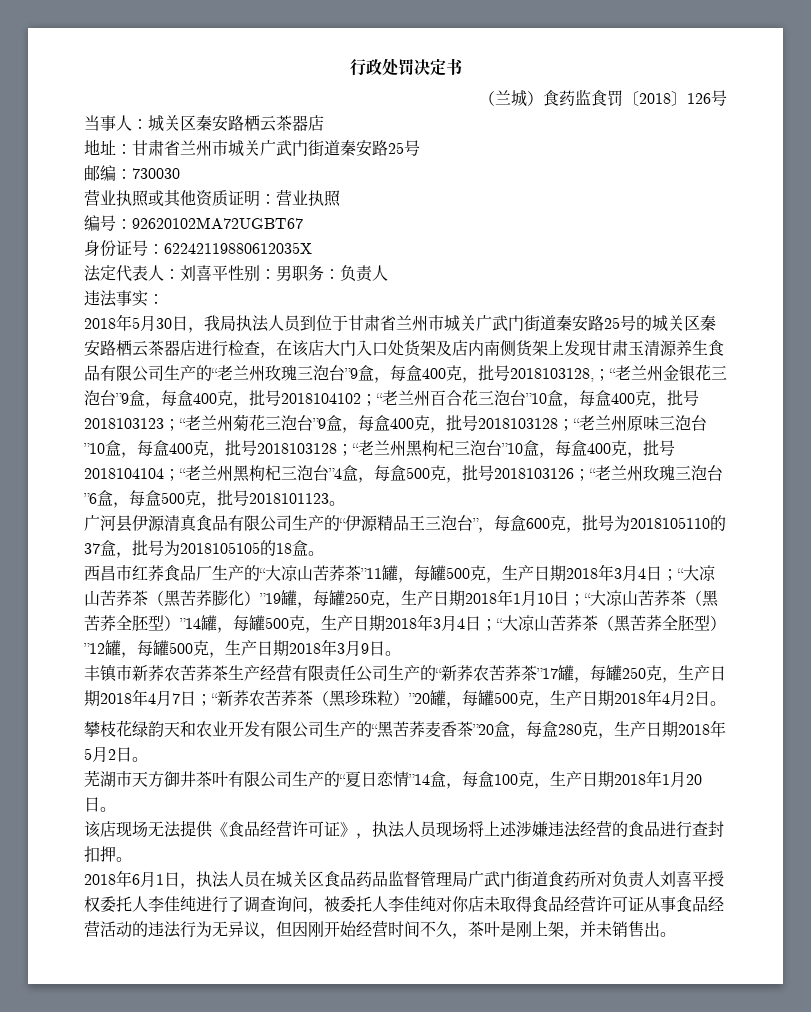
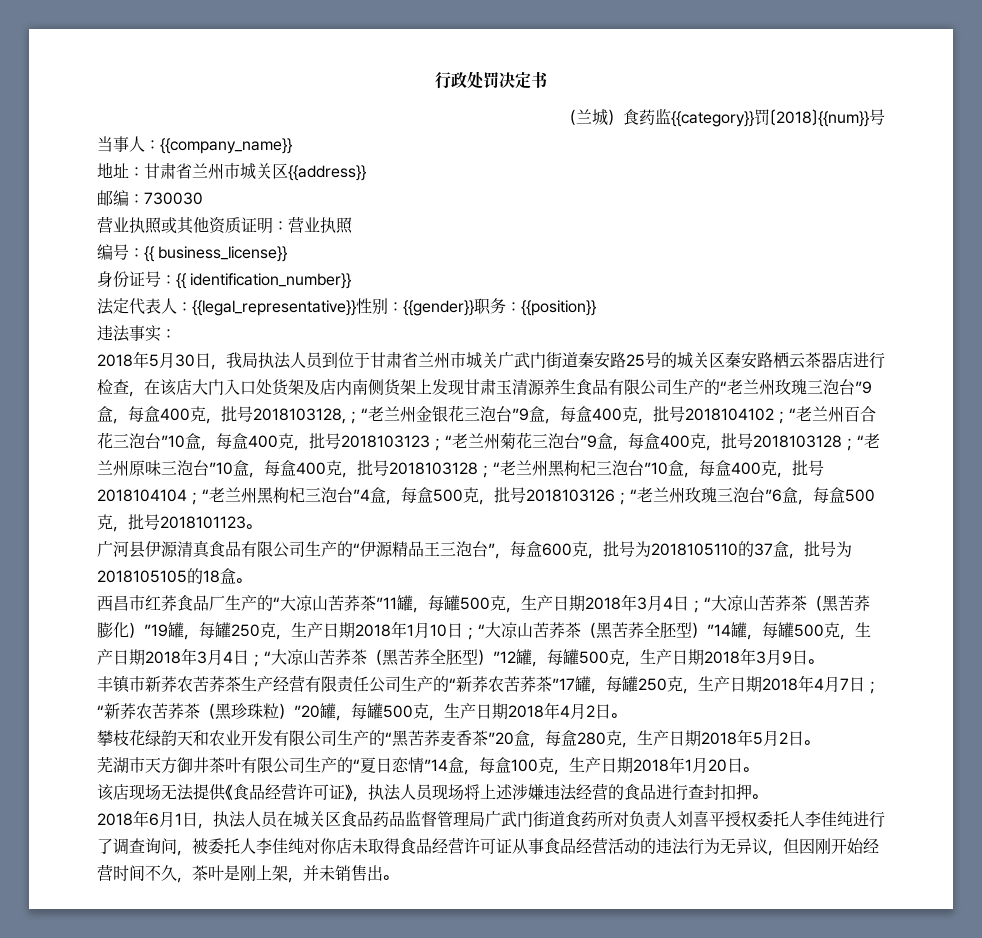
[591,90,607,106] 食 -> [671,111,754,127] {{category}}
[687,93,711,104] 126 -> [818,111,869,127] {{num}}
[148,115,324,132] 城关区秦安路栖云茶器店 -> [160,138,292,154] {{company_name}}
[260,140,420,157] 广武门街道秦安路25号 -> [272,163,366,181] 区{{address}}
[132,217,303,229] 92620102MA72UGBT67 -> [144,246,288,262] {{ business_license}}
[164,242,312,254] 62242119880612035X -> [176,273,352,289] {{ identification_number}}
[180,265,388,282] 刘喜平性别：男职务：负责人 -> [192,298,596,316] {{legal_representative}}性别：{{gender}}职务：{{position}}

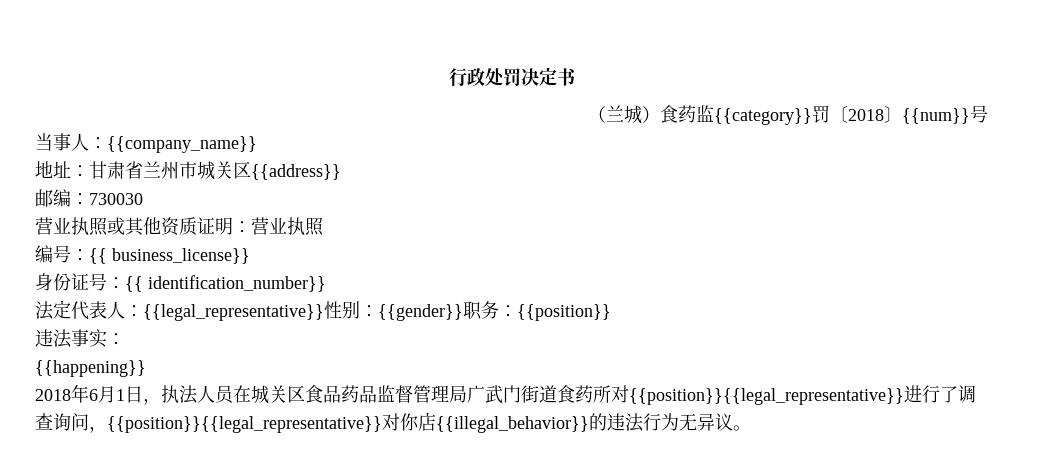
[97,351,885,370] [97,378,872,397] [97,405,876,424] [97,432,880,451] [97,460,824,478] [97,487,875,505] [97,514,261,532] [97,540,852,559] [97,568,251,584] [97,594,870,613] [97,621,871,640] [97,648,823,667] [97,675,880,694] [97,702,626,721] [97,729,819,748] [97,756,758,775] [97,783,767,802] 2018年5月30日，我局执法人员到位于甘肃省兰州市城关广武门街道秦安路25号的城关区秦安路栖云茶器店进行检查，在该店大门入口处货架及店内南侧货架上发现甘肃玉清源养生食品有限公司生产的“老兰州玫瑰三泡台”9盒，每盒400克，批号2018103128,；“老兰州金银花三泡台”9盒，每盒400克，批号2018104102；“老兰州百合花三泡台”10盒，每盒400克，批号2018103123；“老兰州菊花三泡台”9盒，每盒400克，批号2018103128；“老兰州原味三泡台”10盒，每盒400克，批号2018103128；“老兰州黑枸杞三泡台”10盒，每盒400克，批号2018104104；“老兰州黑枸杞三泡台”4盒，每盒500克，批号2018103126；“老兰州玫瑰三泡台”6盒，每盒500克，批号2018101123。 // 广河县伊源清真食品有限公司生产的“伊源精品王三泡台”，每盒600克，批号为2018105110的37盒，批号为2018105105的18盒。 // 西昌市红荞食品厂生产的“大凉山苦荞茶”11罐，每罐500克，生产日期2018年3月4日；“大凉山苦荞茶（黑苦荞膨化）”19罐，每罐250克，生产日期2018年1月10日；“大凉山苦荞茶（黑苦荞全胚型）”14罐，每罐500克，生产日期2018年3月4日；“大凉山苦荞茶（黑苦荞全胚型）”12罐，每罐500克，生产日期2018年3月9日。 // 丰镇市新荞农苦荞茶生产经营有限责任公司生产的“新荞农苦荞茶”17罐，每罐250克，生产日期2018年4月7日；“新荞农苦荞茶（黑珍珠粒）”20罐，每罐500克，生产日期2018年4月2日。 // 攀枝花绿韵天和农业开发有限公司生产的“黑苦荞麦香茶”20盒，每盒280克，生产日期2018年5月2日。 // 芜湖市天方御井茶叶有限公司生产的“夏日恋情”14盒，每盒100克，生产日期2018年1月20日。 // 该店现场无法提供《食品经营许可证》，执法人员现场将上述涉嫌违法经营的食品进行查封扣押。 -> [35,360,146,377] {{happening}}
[629,811,885,828] [97,837,879,856] [97,864,383,883] 负责人刘喜平授权委托人李佳纯进行了调查询问，被委托人李佳纯对你店未取得食品经营许可证从事食品经营活动的违法行为无异议，但因刚开始经营时间不久，茶叶是刚上架，并未销售出 -> [629,385,976,405] [35,412,733,433] {{position}}{{legal_representative}}进行了调查询问，{{position}}{{legal_representative}}对你店{{illegal_behavior}}的违法行为无异议

